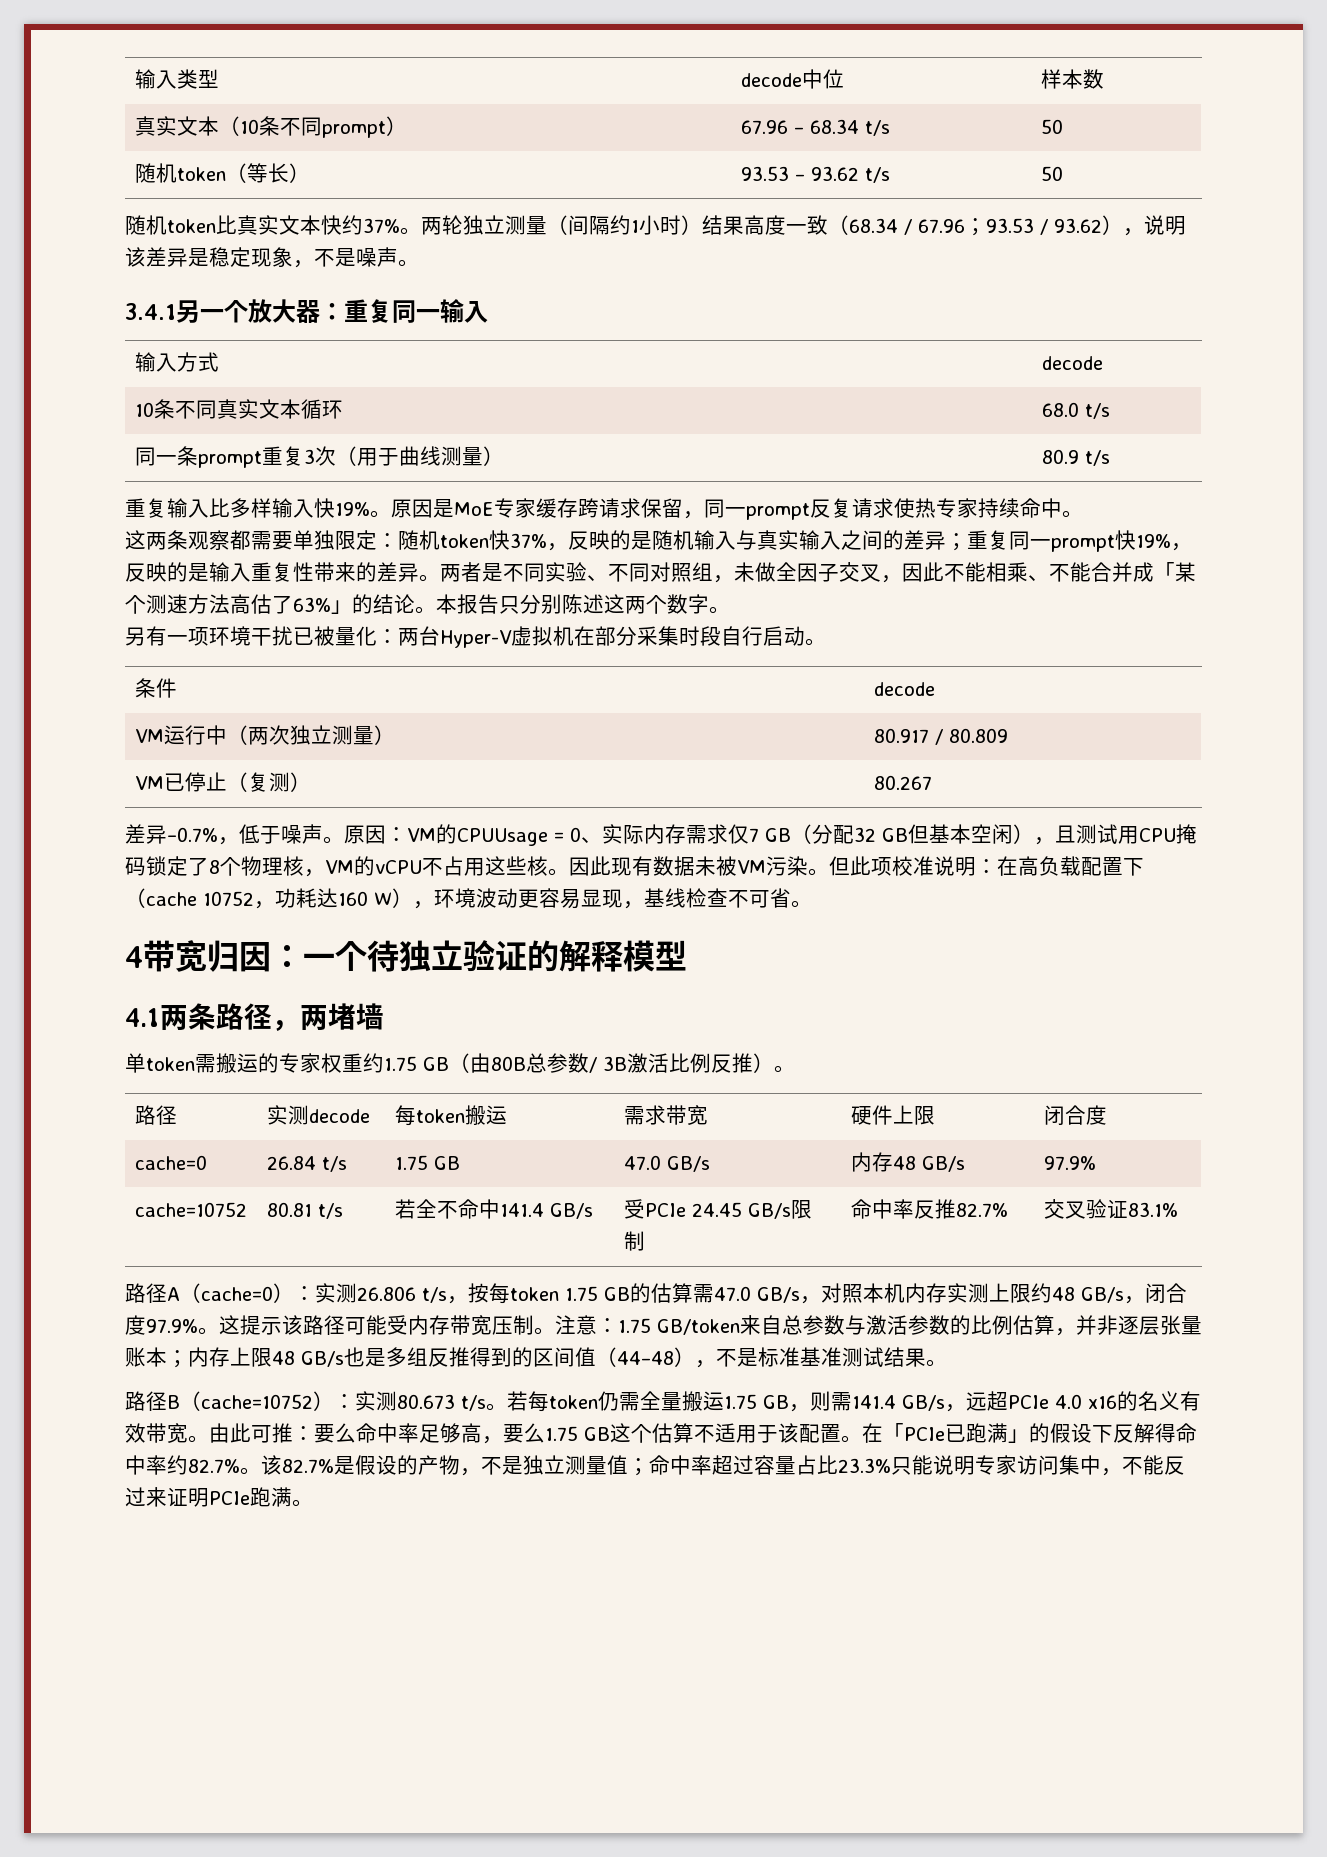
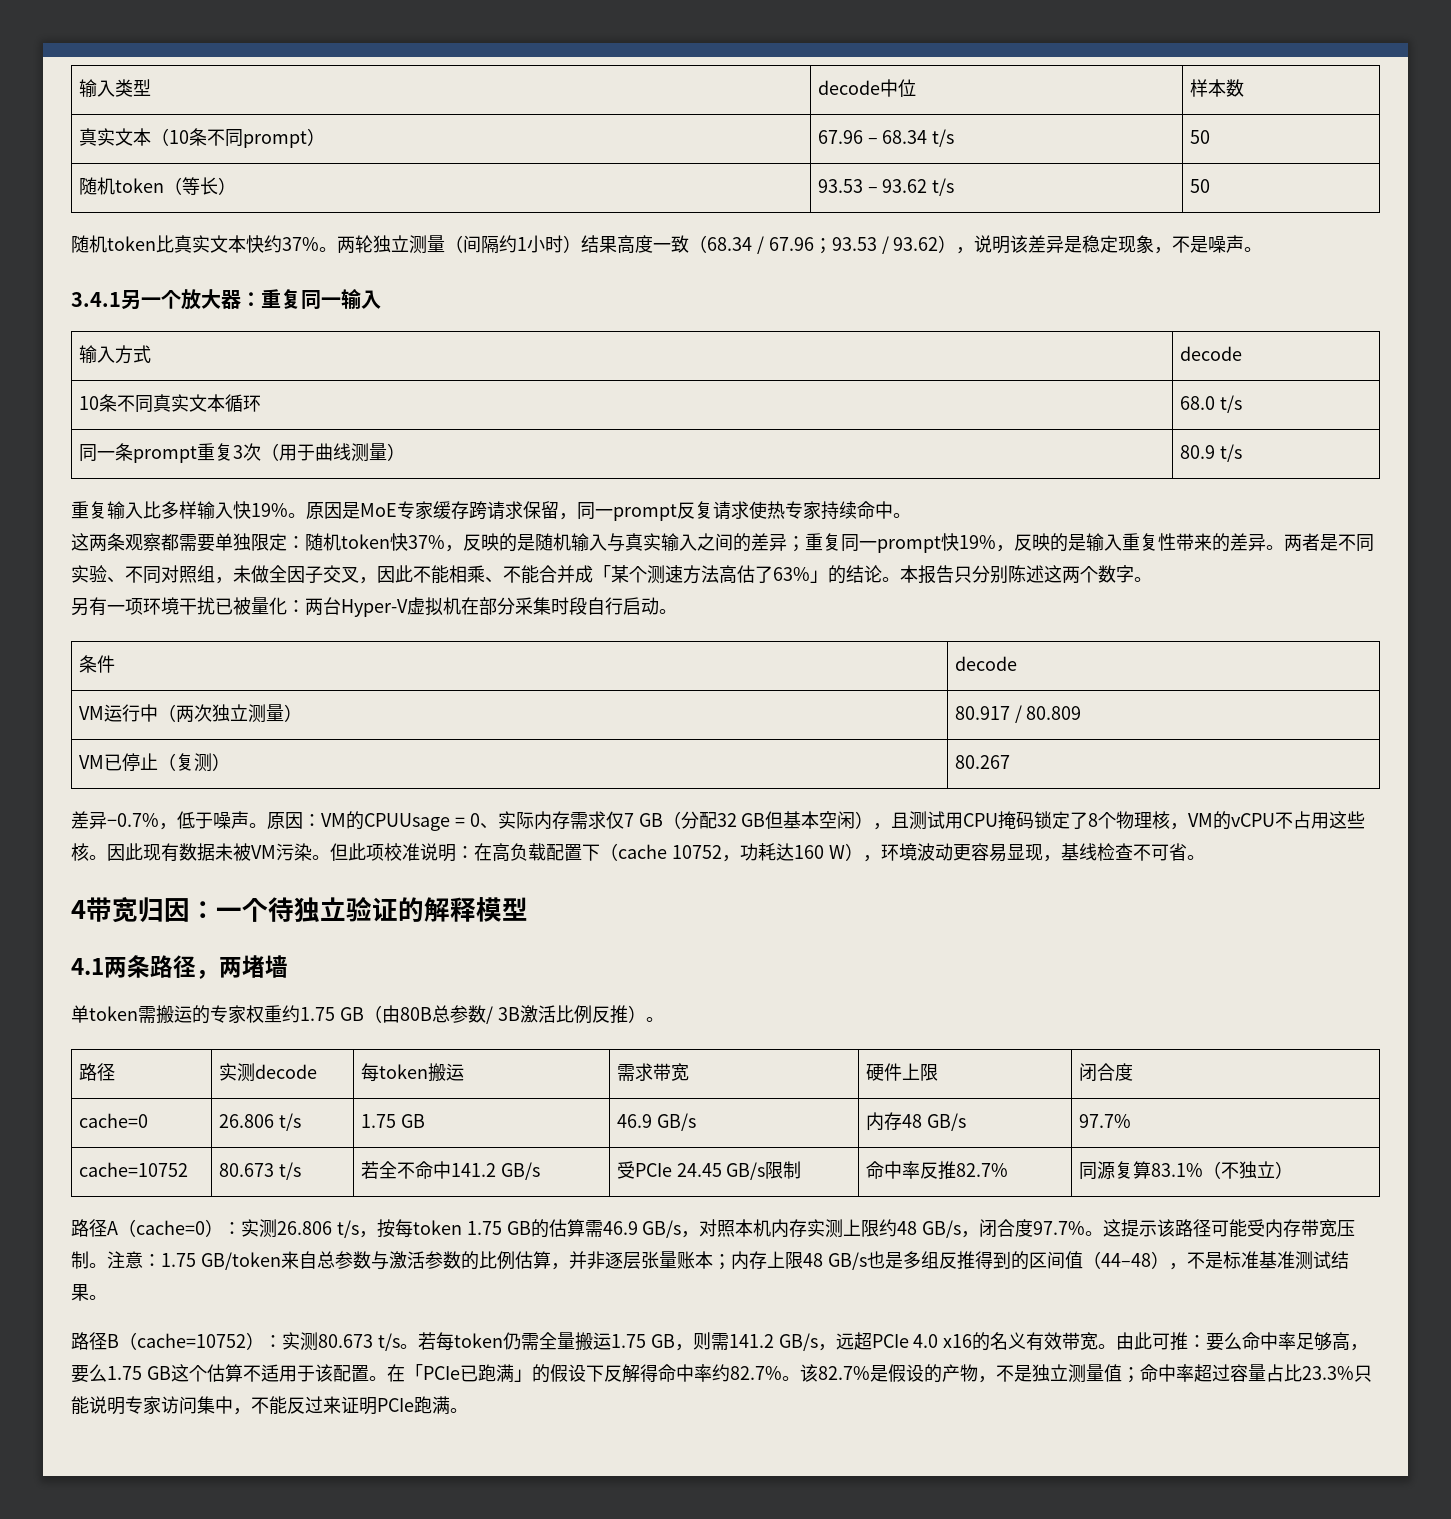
[266,1156,316,1170] 26.84 -> [218,1114,274,1128] 26.806
[623,1155,661,1170] 47.0 -> [616,1114,652,1128] 46.9
[1043,1156,1096,1170] 97.9% -> [1078,1114,1131,1128] 97.7%
[266,1202,312,1217] 80.81 -> [218,1163,274,1177] 80.673
[499,1203,544,1217] 141.4 -> [450,1163,496,1177] 141.2
[1043,1199,1128,1219] 交叉验证 -> [1078,1161,1151,1180] 同源复算
(1178, 1209) none -> [1202,1161,1293,1179] （不独立）
[714,1286,751,1301] 47.0 -> [602,1221,638,1235] 46.9
[146,1319,198,1333] 97.9% -> [1033,1221,1086,1235] 97.7%
[852,1395,896,1409] 141.4 -> [728,1334,774,1348] 141.2

